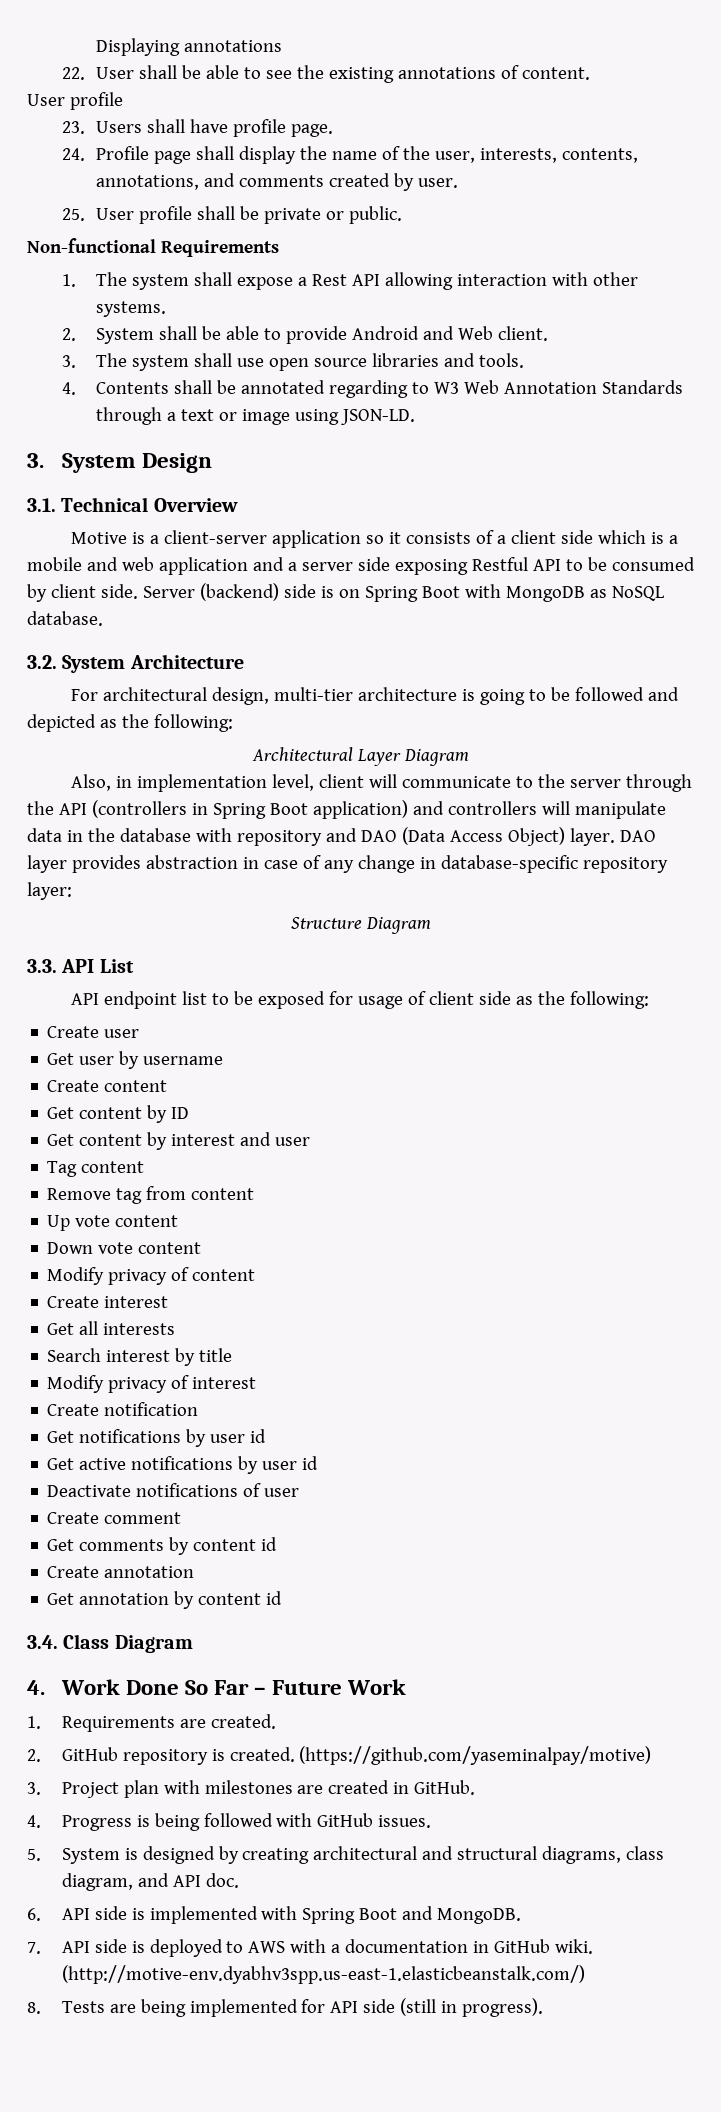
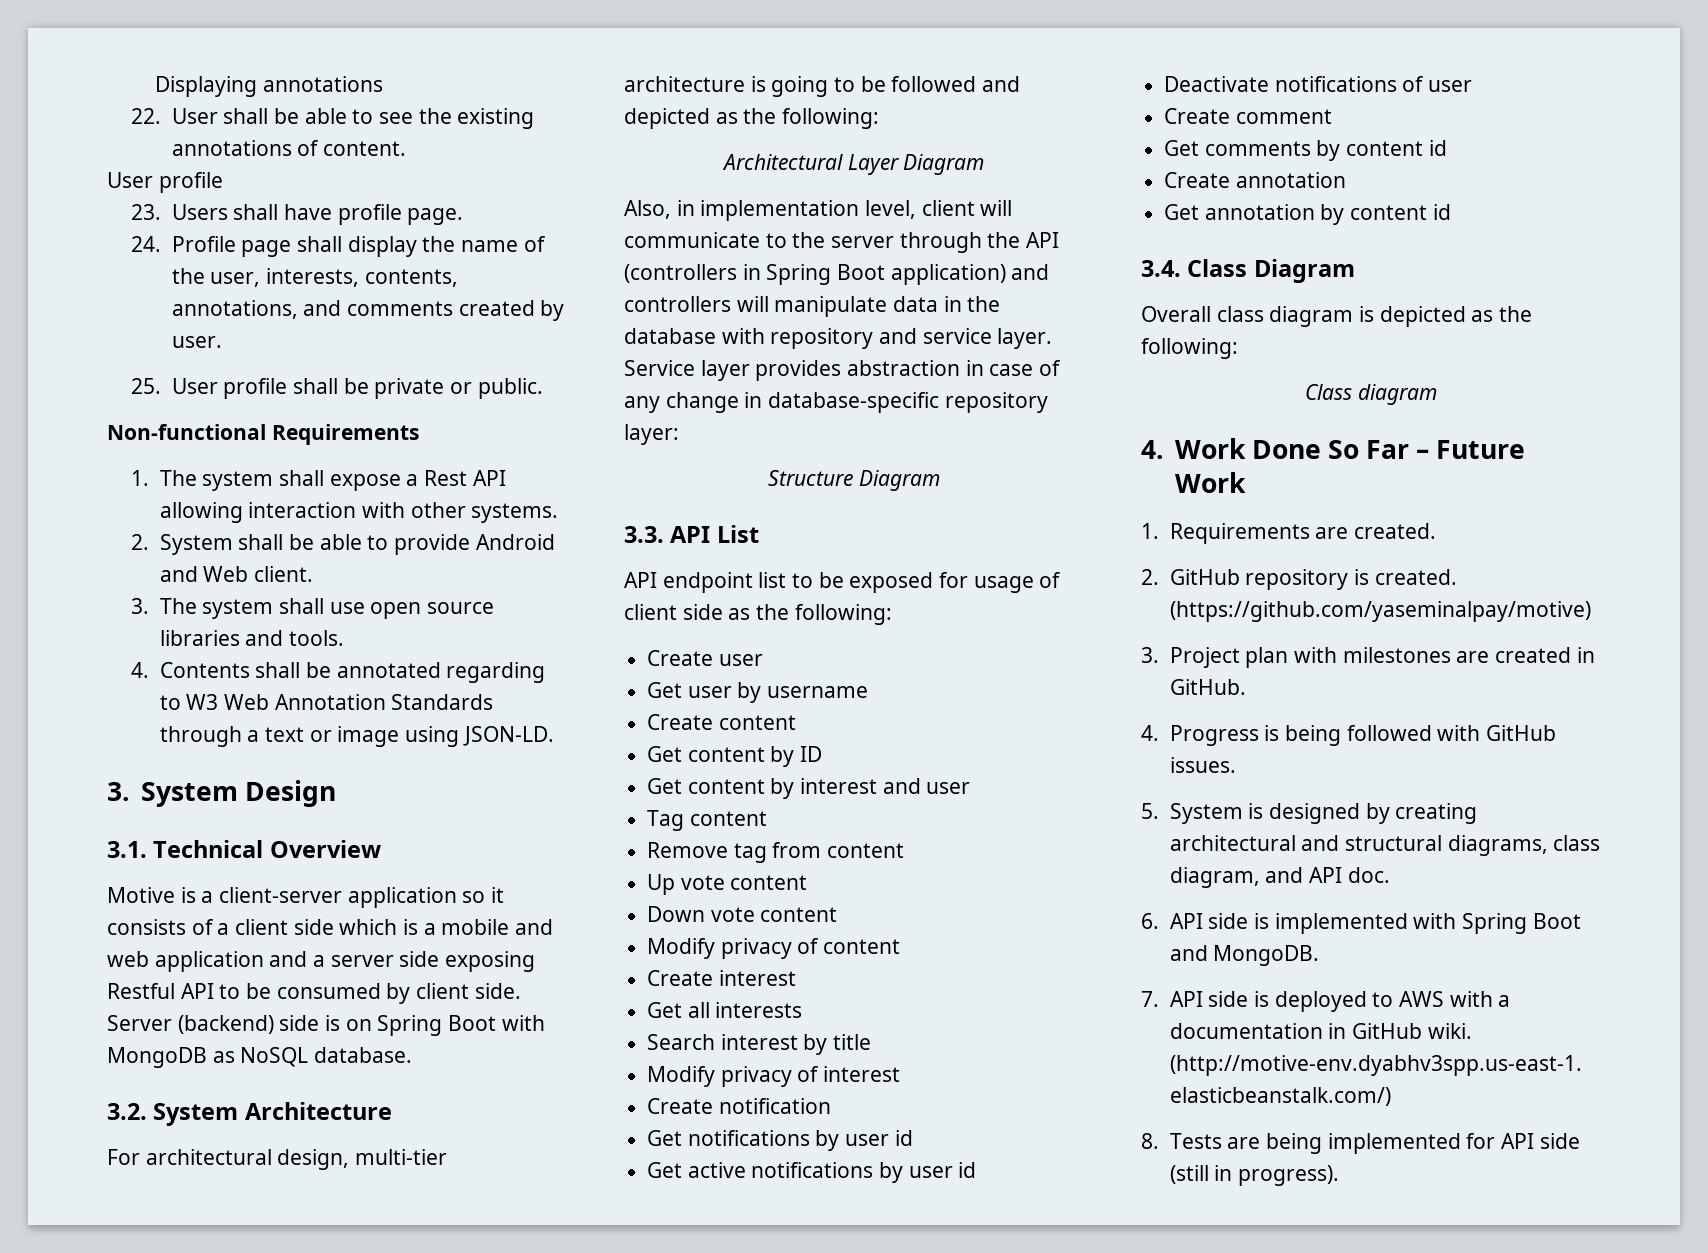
[360,827,656,846] DAO (Data Access Object) layer. DAO -> [922,328,1053,349] [624,360,695,376] service layer. Service
(193, 1644) none -> [1141,306,1533,327] [1141,338,1238,359] [1305,384,1437,405] // Overall class diagram is depicted as the following: // Class diagram

